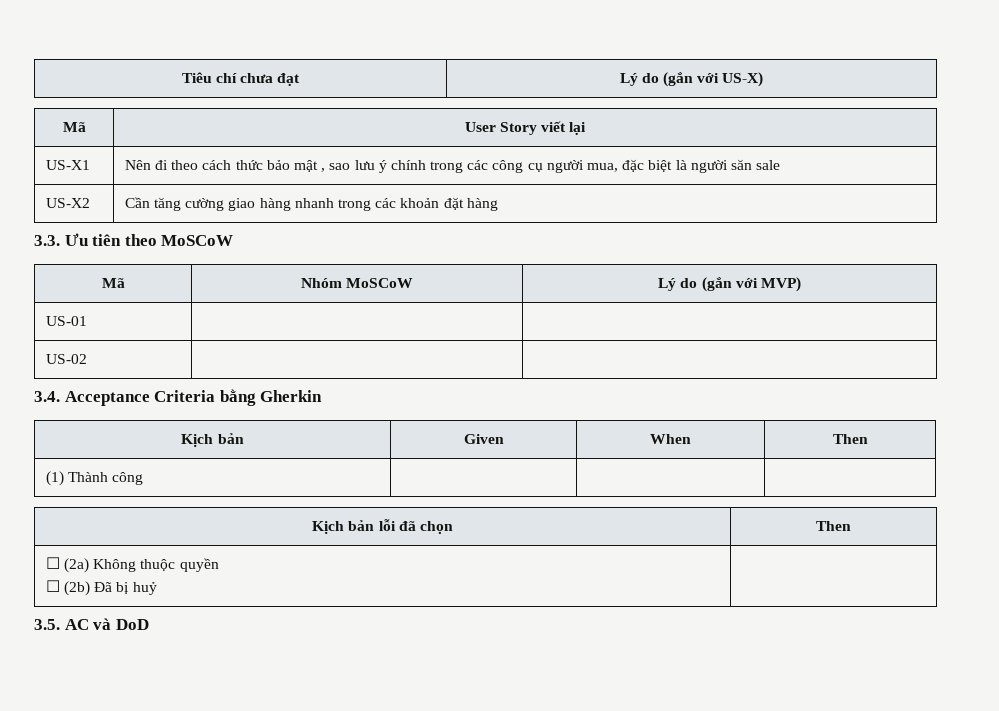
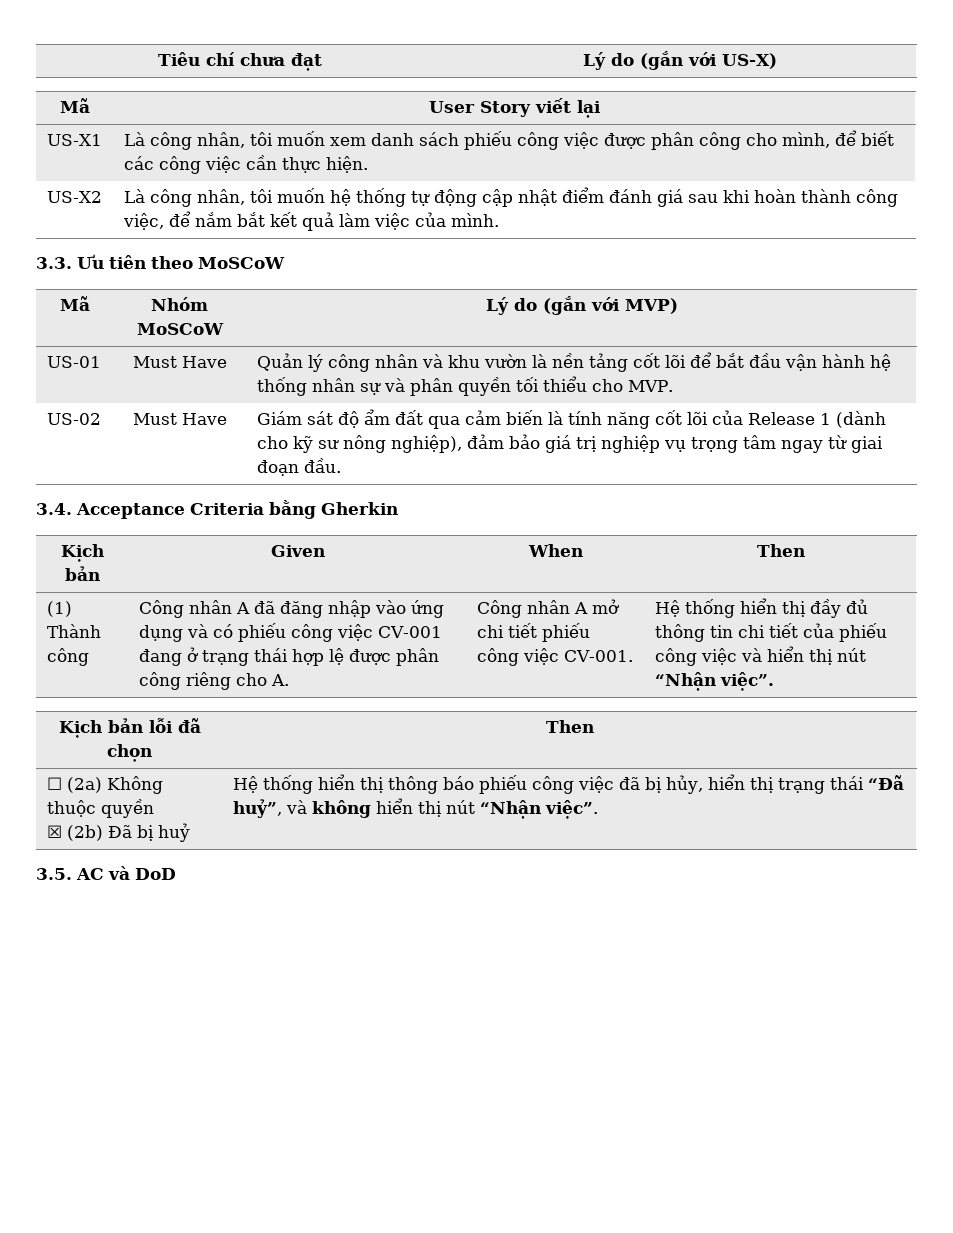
[124,159,781,173] [45,198,90,208] [124,197,498,211] Nên đi theo cách thức bảo mật , sao lưu ý chính trong các công cụ người mua, đặc biệt là người săn sale // US-X2 | Cần tăng cường giao hàng nhanh trong các khoản đặt hàng -> [123,130,894,150] [123,155,368,174] [46,191,102,203] [123,187,898,207] [122,211,499,231] Là công nhân, tôi muốn xem danh sách phiếu công việc được phân công cho mình, để biết các công việc cần thực hiện. // US-X2 | Là công nhân, tôi muốn hệ thống tự động cập nhật điểm đánh giá sau khi hoàn thành công việc, để nắm bắt kết quả làm việc của mình.
[45,354,87,364] | // US-02 | | -> [132,356,227,368] [256,352,891,372] [256,376,673,396] [46,413,101,425] [132,413,227,425] [256,409,886,429] [256,434,883,453] [256,458,341,476] Must Have | Quản lý công nhân và khu vườn là nền tảng cốt lõi để bắt đầu vận hành hệ thống nhân sự và phân quyền tối thiểu cho MVP. // US-02 | Must Have | Giám sát độ ẩm đất qua cảm biến là tính năng cốt lõi của Release 1 (dành cho kỹ sư nông nghiệp), đảm bảo giá trị nghiệp vụ trọng tâm ngay từ giai đoạn đầu.
(144, 478) | | -> [138,600,444,618] [138,623,442,642] [138,647,439,666] [138,672,289,690] [476,599,619,618] [476,623,590,642] [476,648,633,666] [654,598,868,618] [654,623,887,642] [654,646,866,666] [654,672,774,691] Công nhân A đã đăng nhập vào ứng dụng và có phiếu công việc CV-001 đang ở trạng thái hợp lệ được phân công riêng cho A. | Công nhân A mở chi tiết phiếu công việc CV-001. | Hệ thống hiển thị đầy đủ thông tin chi tiết của phiếu công việc và hiển thị nút “Nhận việc”.
[45,580,60,592] ☐ -> [46,825,62,838] ☒
(157, 588) none -> [232,774,904,794] [232,798,598,819] Hệ thống hiển thị thông báo phiếu công việc đã bị hủy, hiển thị trạng thái “Đã huỷ”, và không hiển thị nút “Nhận việc”.

